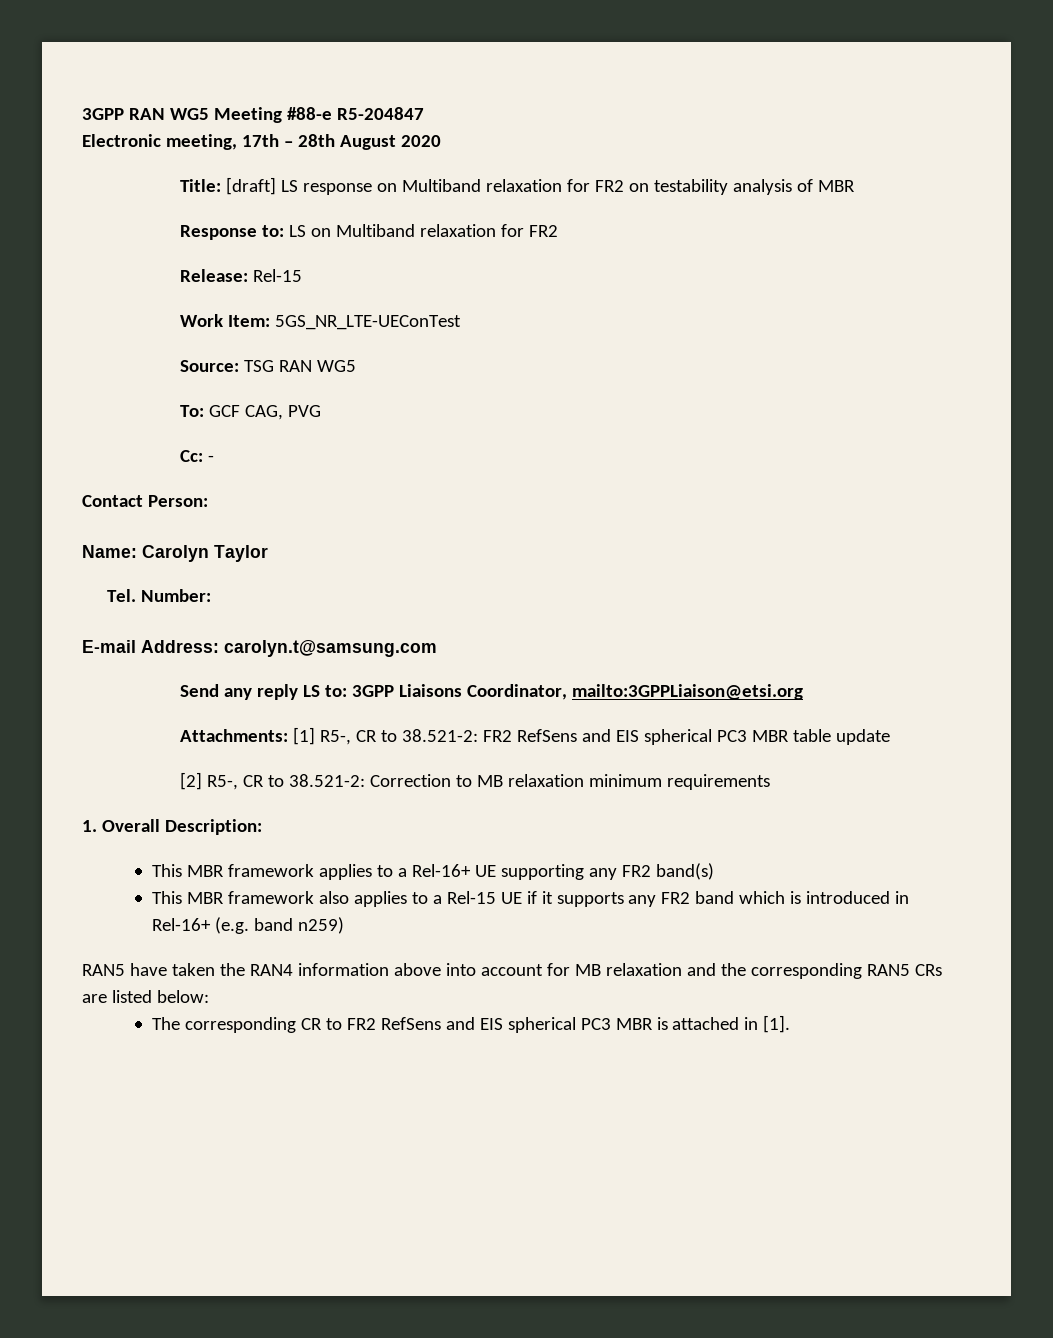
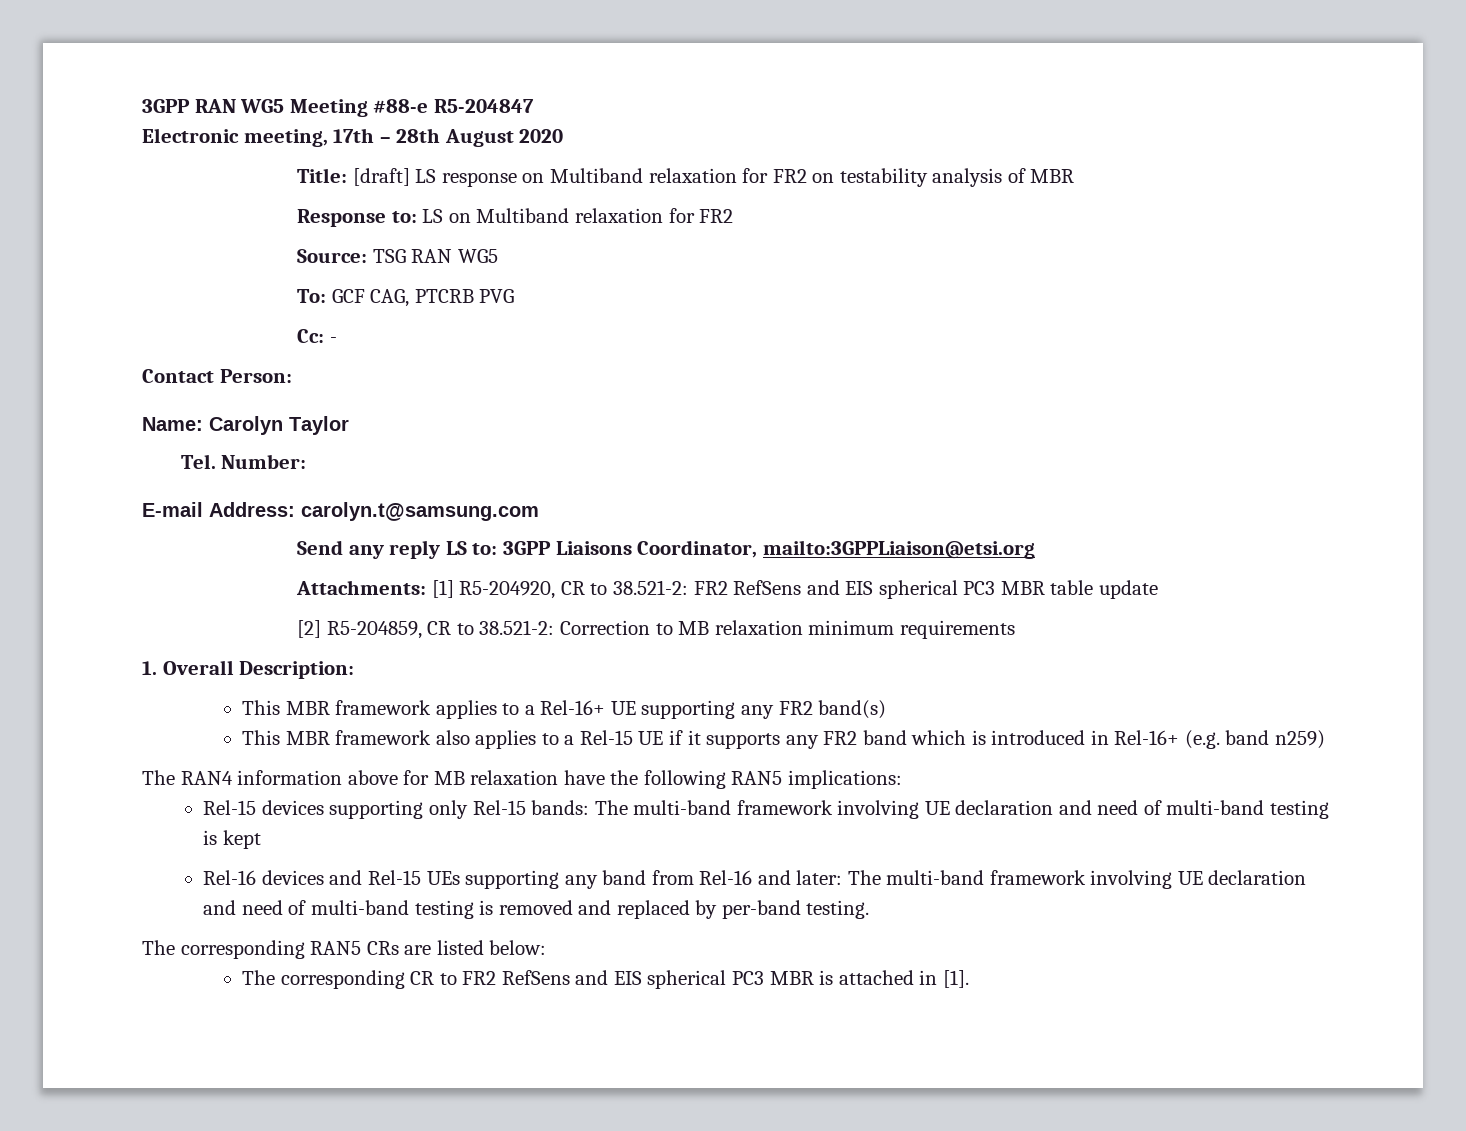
[180,269,303,282] [180,314,462,330] // Release: Rel-15 // Work Item: 5GS_NR_LTE-UEConTest -> (734, 216) none
(284, 412) none -> [414,289,474,303] PTCRB
[320,730,352,745] R5-, -> [459,581,556,599] R5-204920,
[207,775,239,790] R5-, -> [326,621,422,639] R5-204859,
[82,963,245,976] RAN5 have taken the -> [142,770,175,785] The
[445,963,543,976] into account -> (398, 777) none
[686,963,746,976] and the -> [563,770,902,789] [203,800,1329,819] [203,830,261,849] [203,870,1307,889] [203,900,870,919] [142,940,175,955] have the following RAN5 implications: // Rel-15 devices supporting only Rel-15 bands: The multi-band framework involving UE declaration and need of multi-band testing is kept // Rel-16 devices and Rel-15 UEs supporting any band from Rel-16 and later: The multi-band framework involving UE declaration and need of multi-band testing is removed and replaced by per-band testing. // The

